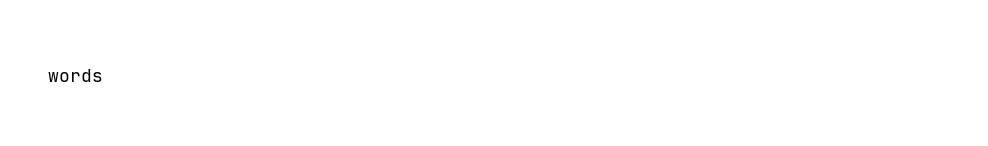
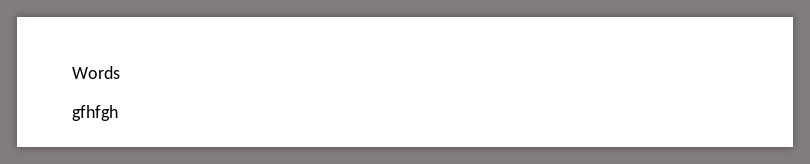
[48,69,103,82] words -> [72,66,120,79] [72,105,118,121] Words // gfhfgh

